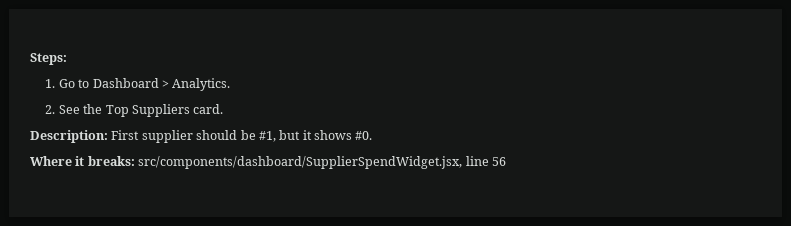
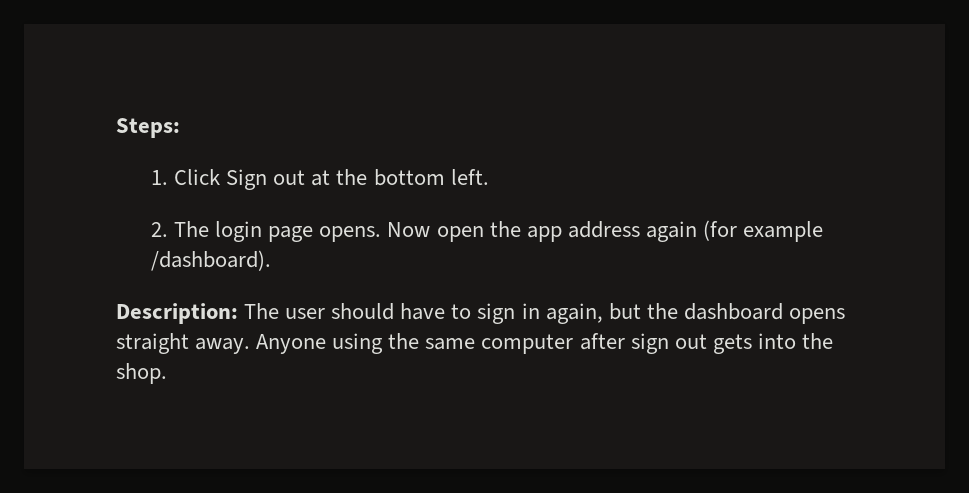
[58,78,231,91] [45,104,224,117] [30,130,373,143] [30,156,506,169] Go to Dashboard > Analytics. // 2. See the Top Suppliers card. // Description: First supplier should be #1, but it shows #0. // Where it breaks: src/components/dashboard/SupplierSpendWidget.jsx, line 56 -> [174,169,489,190] [151,220,823,242] [151,250,272,271] [116,303,845,324] [116,333,833,354] [116,363,167,384] Click Sign out at the bottom left. // 2. The login page opens. Now open the app address again (for example /dashboard). // Description: The user should have to sign in again, but the dashboard opens straight away. Anyone using the same computer after sign out gets into the shop.

